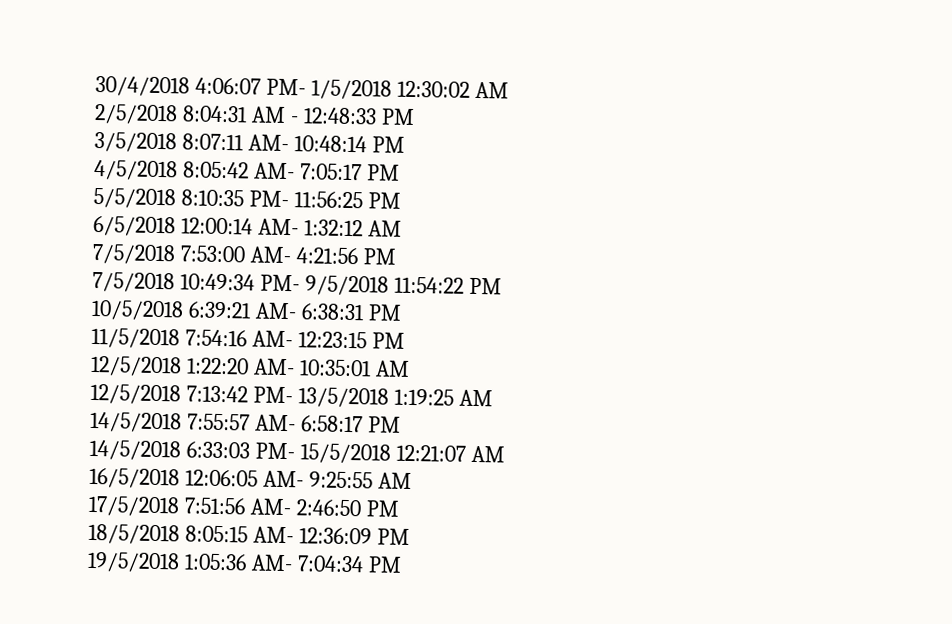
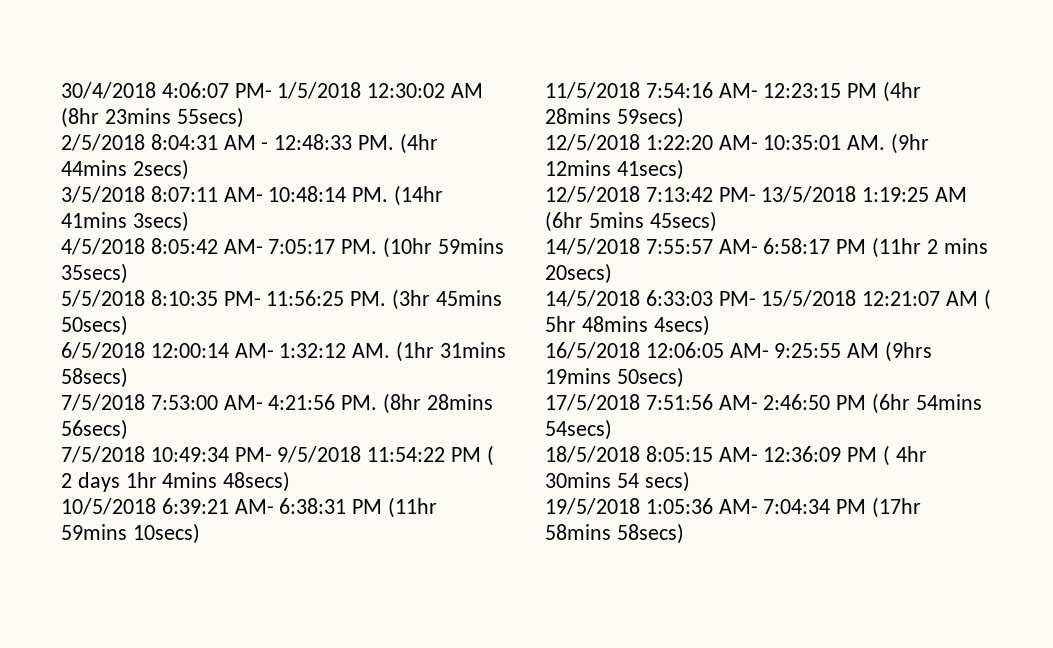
(509, 90) none -> [61,107,244,128] (8hr 23mins 55secs)
[380,108,415,126] PM -> [358,133,438,154] [61,159,189,180] PM. (4hr 44mins 2secs)
[371,136,405,153] PM -> [352,185,444,206] [61,211,189,232] PM. (14hr 41mins 3secs)
[366,164,400,181] PM -> [341,237,504,258] [61,263,128,284] PM. (10hr 59mins 35secs)
[367,192,401,209] PM -> [350,289,502,310] [61,315,128,336] PM. (3hr 45mins 50secs)
[367,220,402,237] AM -> [352,341,506,362] [61,367,128,388] AM. (1hr 31mins 58secs)
[362,248,396,265] PM -> [341,393,493,414] [61,419,128,440] PM. (8hr 28mins 56secs)
(502, 286) none -> [486,445,494,466] [61,471,291,492] ( 2 days 1hr 4mins 48secs)
(402, 312) none -> [388,497,438,518] [61,523,200,544] (11hr 59mins 10secs)
(405, 340) none -> [883,81,922,102] [545,107,684,128] (4hr 28mins 59secs)
[374,360,410,377] AM -> [847,133,930,154] [545,159,684,180] AM. (9hr 12mins 41secs)
(493, 398) none -> [545,211,717,232] (6hr 5mins 45secs)
(401, 424) none -> [872,237,988,258] [545,263,612,284] (11hr 2 mins 20secs)
(505, 454) none -> [983,289,991,310] [545,315,710,336] ( 5hr 48mins 4secs)
(412, 481) none -> [885,341,933,362] [545,367,684,388] (9hrs 19mins 50secs)
(400, 508) none -> [872,393,982,414] [545,419,612,440] (6hr 54mins 54secs)
(410, 536) none -> [883,445,927,466] [545,471,690,492] ( 4hr 30mins 54 secs)
(402, 564) none -> [872,497,922,518] [545,523,684,544] (17hr 58mins 58secs)

